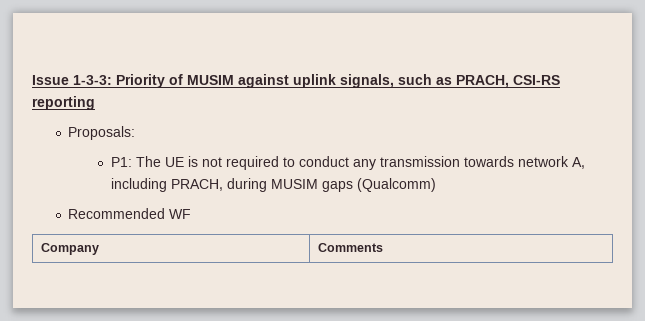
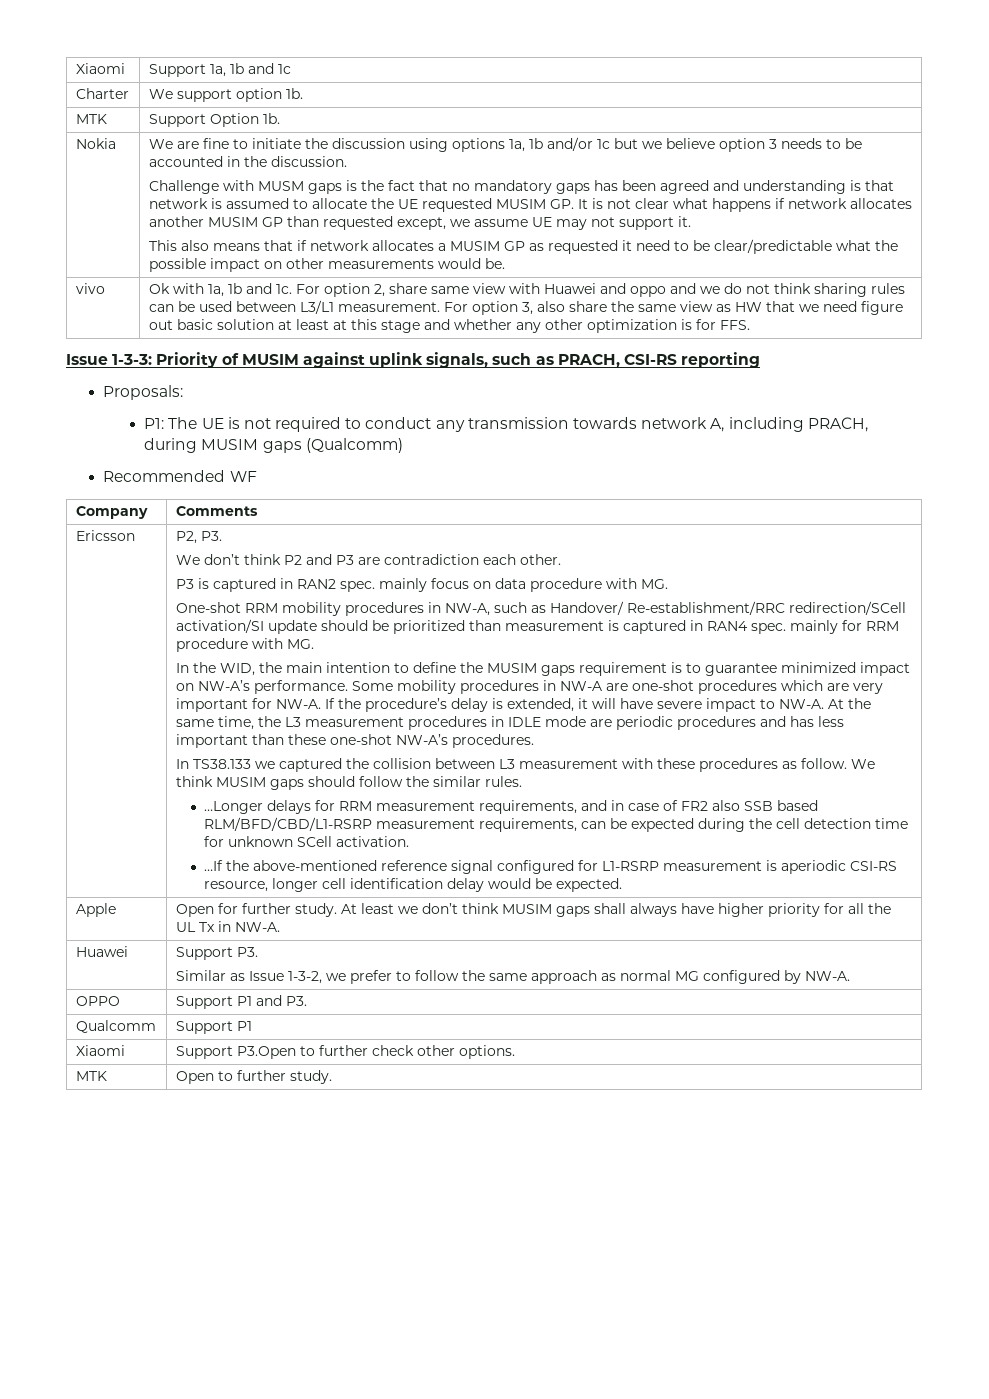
(32, 80) none -> [75,63,125,74] [148,63,291,77] [75,88,129,99] [148,88,303,102] [75,114,107,124] [148,113,280,127] [75,138,116,149] [148,137,862,152] [148,156,347,167] [148,180,894,194] [148,198,912,212] [148,216,691,230] [148,239,898,254] [148,258,505,272] [75,283,105,294] [148,283,905,297] [148,300,903,315] [148,319,750,333] Xiaomi | Support 1a, 1b and 1c // Charter | We support option 1b. // MTK | Support Option 1b. // Nokia | We are fine to initiate the discussion using options 1a, 1b and/or 1c but we believe option 3 needs to be accounted in the discussion. // Challenge with MUSM gaps is the fact that no mandatory gaps has been agreed and understanding is that network is assumed to allocate the UE requested MUSIM GP. It is not clear what happens if network allocates another MUSIM GP than requested except, we assume UE may not support it. // This also means that if network allocates a MUSIM GP as requested it need to be clear/predictable what the possible impact on other measurements would be. // vivo | Ok with 1a, 1b and 1c. For option 2, share same view with Huawei and oppo and we do not think sharing rules can be used between L3/L1 measurement. For option 3, also share the same view as HW that we need figure out basic solution at least at this stage and whether any other optimization is for FFS. //
(383, 247) none -> [75,530,135,541] [175,531,222,544] [175,554,561,565] [175,578,668,592] [175,601,906,616] [175,619,899,634] [175,638,314,652] [175,662,910,676] [175,680,883,694] [175,698,871,712] [175,716,844,730] [175,734,534,748] [175,758,875,772] [175,776,522,790] [203,800,818,814] [203,817,908,832] [203,836,409,847] [203,860,897,874] [203,878,622,892] [75,903,116,917] [175,903,891,917] [175,921,280,932] [75,946,128,957] [175,947,258,960] [175,970,850,984] [75,996,120,1006] [175,995,307,1009] [75,1020,156,1033] [175,1021,252,1034] [75,1045,125,1056] [175,1045,515,1059] [75,1071,107,1081] [175,1070,332,1084] // Ericsson | P2, P3. // We don’t think P2 and P3 are contradiction each other. // P3 is captured in RAN2 spec. mainly focus on data procedure with MG. // One-shot RRM mobility procedures in NW-A, such as Handover/ Re-establishment/RRC redirection/SCell activation/SI update should be prioritized than measurement is captured in RAN4 spec. mainly for RRM procedure with MG. // In the WID, the main intention to define the MUSIM gaps requirement is to guarantee minimized impact on NW-A’s performance. Some mobility procedures in NW-A are one-shot procedures which are very important for NW-A. If the procedure’s delay is extended, it will have severe impact to NW-A. At the same time, the L3 measurement procedures in IDLE mode are periodic procedures and has less important than these one-shot NW-A’s procedures. // In TS38.133 we captured the collision between L3 measurement with these procedures as follow. We think MUSIM gaps should follow the similar rules. // …Longer delays for RRM measurement requirements, and in case of FR2 also SSB based RLM/BFD/CBD/L1-RSRP measurement requirements, can be expected during the cell detection time for unknown SCell activation. // …If the above-mentioned reference signal configured for L1-RSRP measurement is aperiodic CSI-RS resource, longer cell identification delay would be expected. // Apple | Open for further study. At least we don’t think MUSIM gaps shall always have higher priority for all the UL Tx in NW-A. // Huawei | Support P3. // Similar as Issue 1-3-2, we prefer to follow the same approach as normal MG configured by NW-A. // OPPO | Support P1 and P3. // Qualcomm | Support P1 // Xiaomi | Support P3.Open to further check other options. // MTK | Open to further study.

